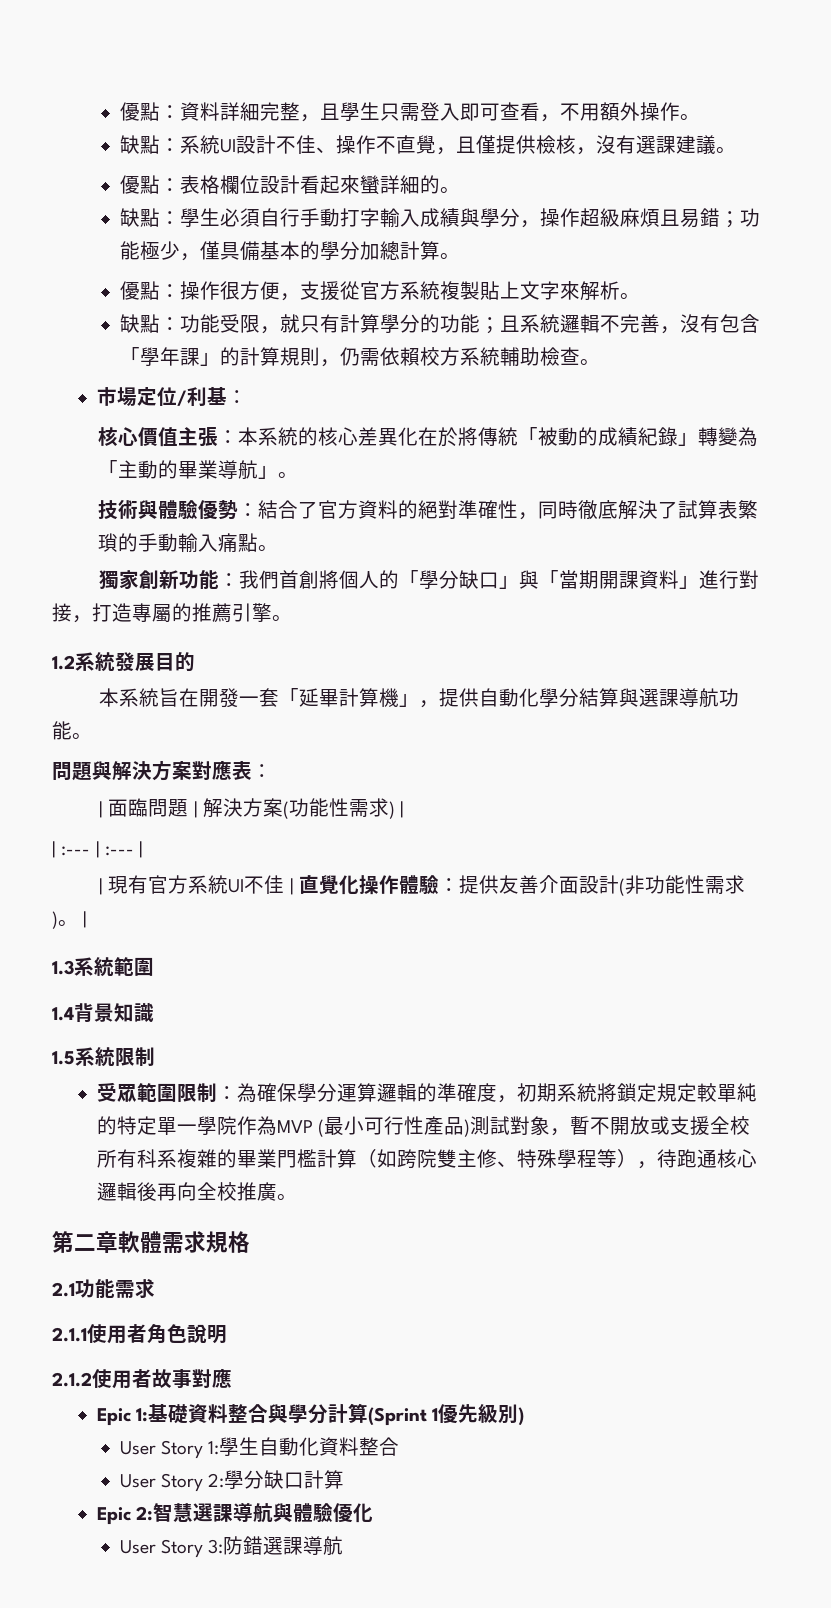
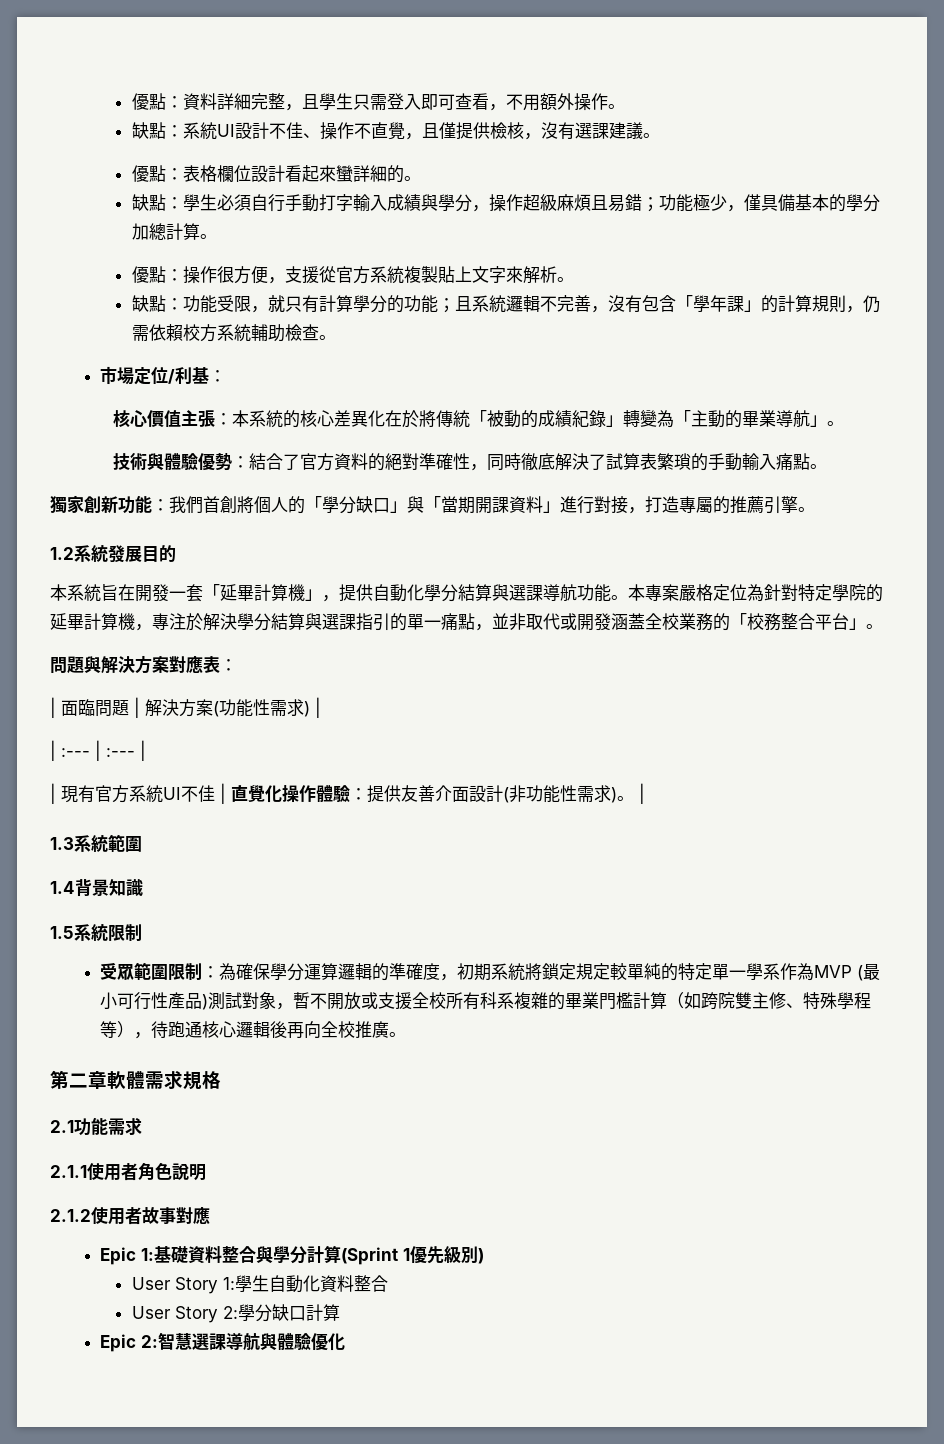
(92, 736) none -> [628,584,883,602] [50,613,883,631] 本專案嚴格定位為針對特定學院的延畢計算機，專注於解決學分結算與選課指引的單一痛點，並非取代或開發涵蓋全校業務的「校務整合平台」。
[216,1116,237,1135] 院 -> [763,963,781,980] 系
[119,1536,344,1558] // User Story 3:防錯選課導航 -> (346, 1342) none

